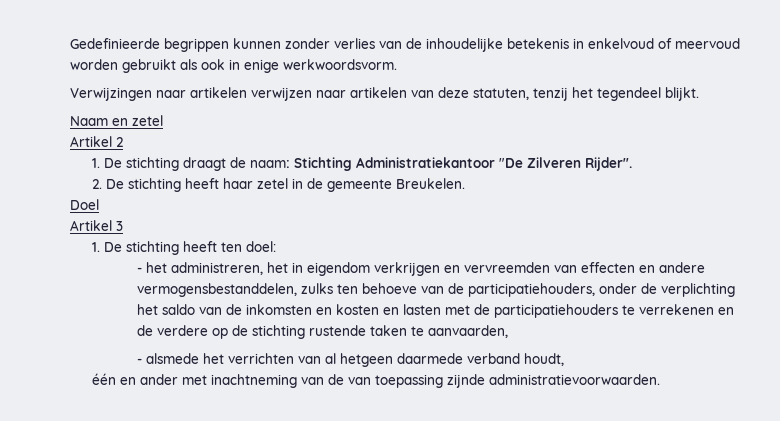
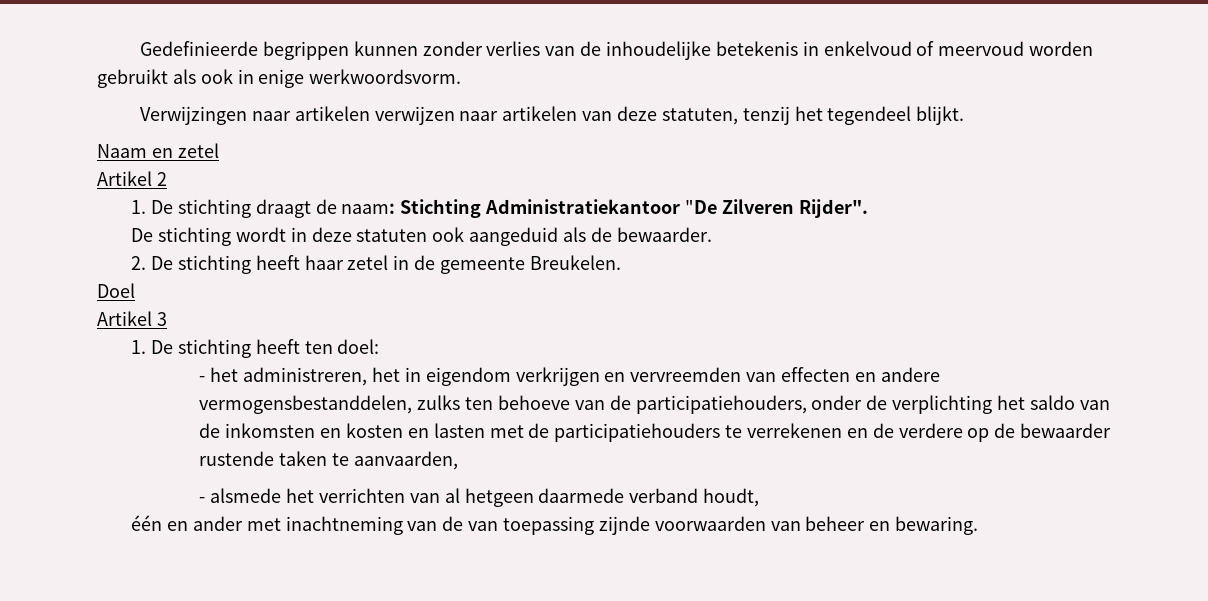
(633, 164) none -> [131,227,712,246] // De stichting wordt in deze statuten ook aangeduid als de bewaarder.
[251,325,305,339] stichting -> [1020,423,1112,438] bewaarder
[489,374,661,385] administratievoorwaarden. -> [654,516,979,535] voorwaarden van beheer en bewaring.

